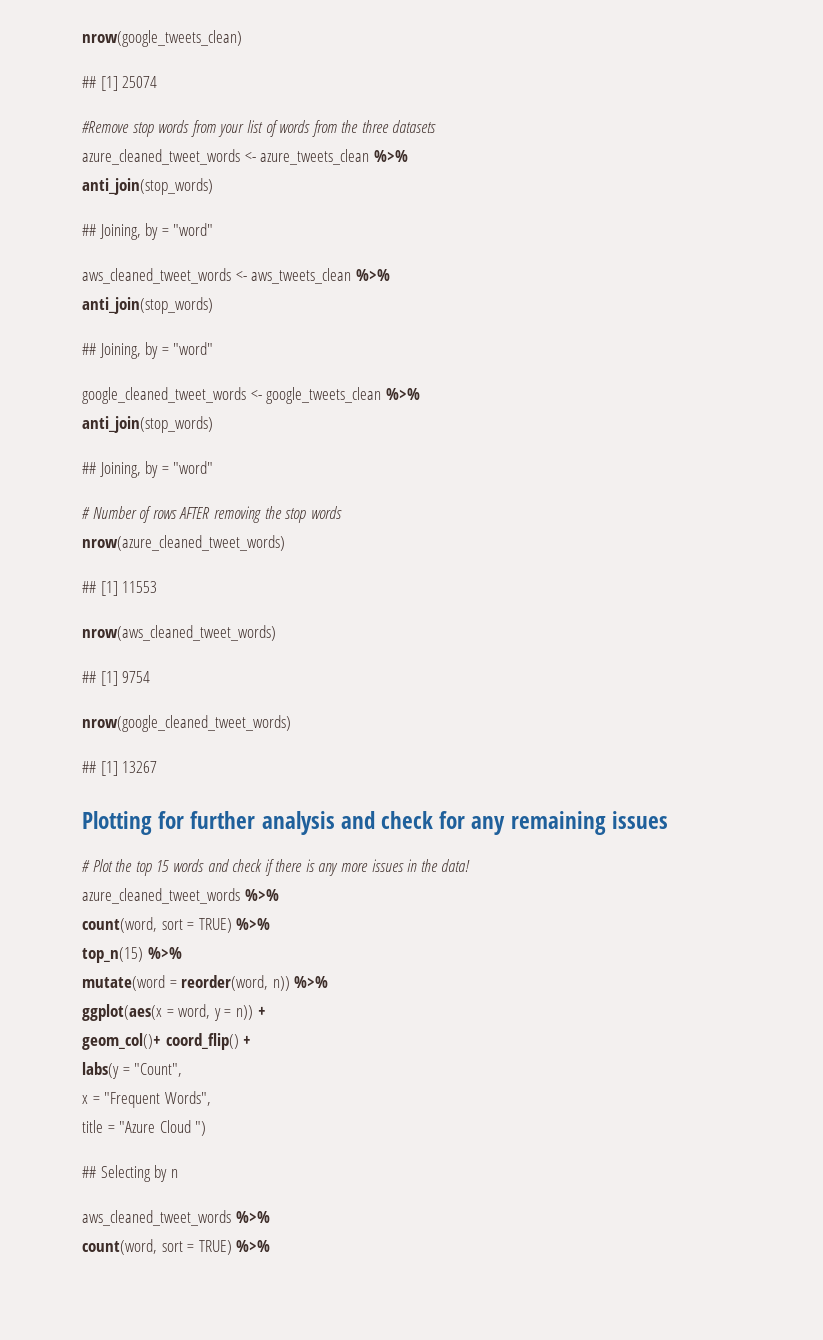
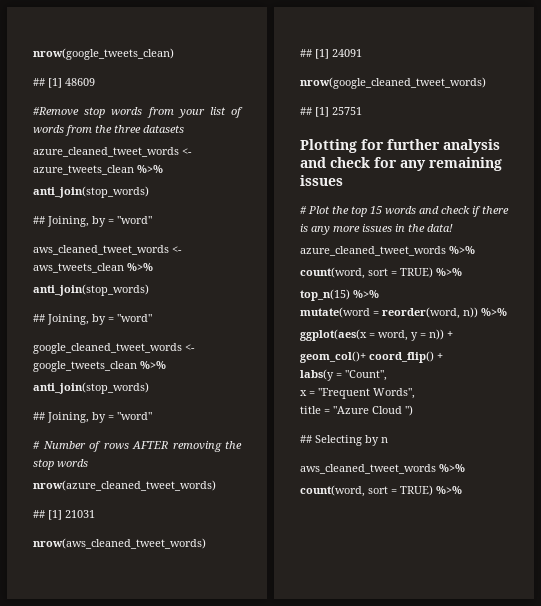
[122,76,158,88] 25074 -> [65,78,95,86] 48609
[122,581,158,593] 11553 -> [65,510,95,518] 21031
[122,671,151,683] 9754 -> [332,49,362,57] 24091
[122,761,158,773] 13267 -> [332,107,362,115] 25751

